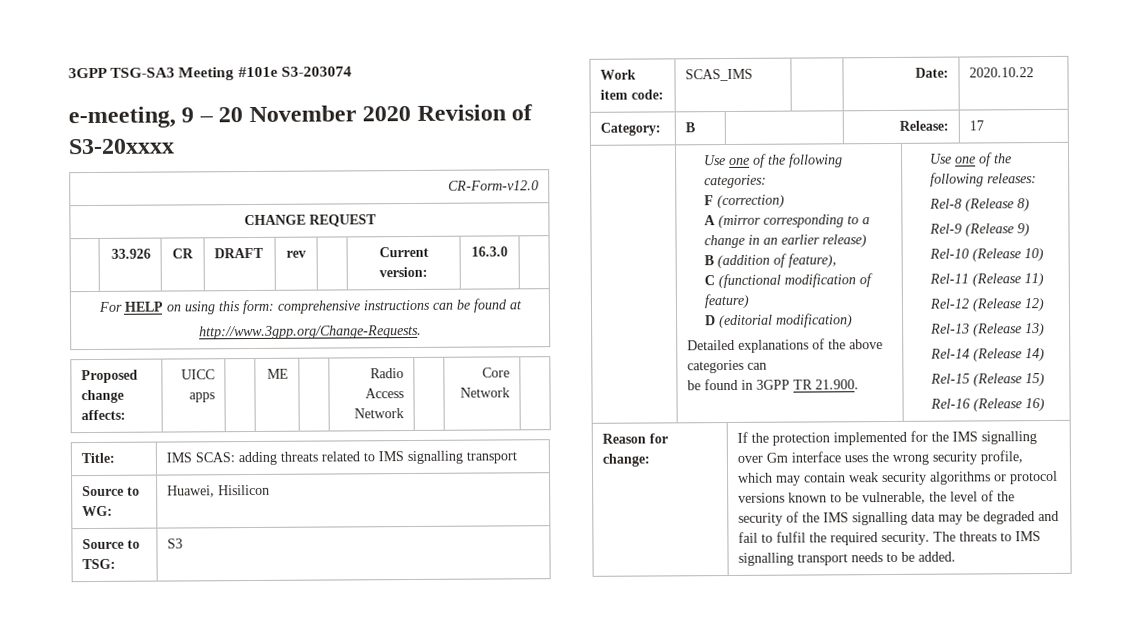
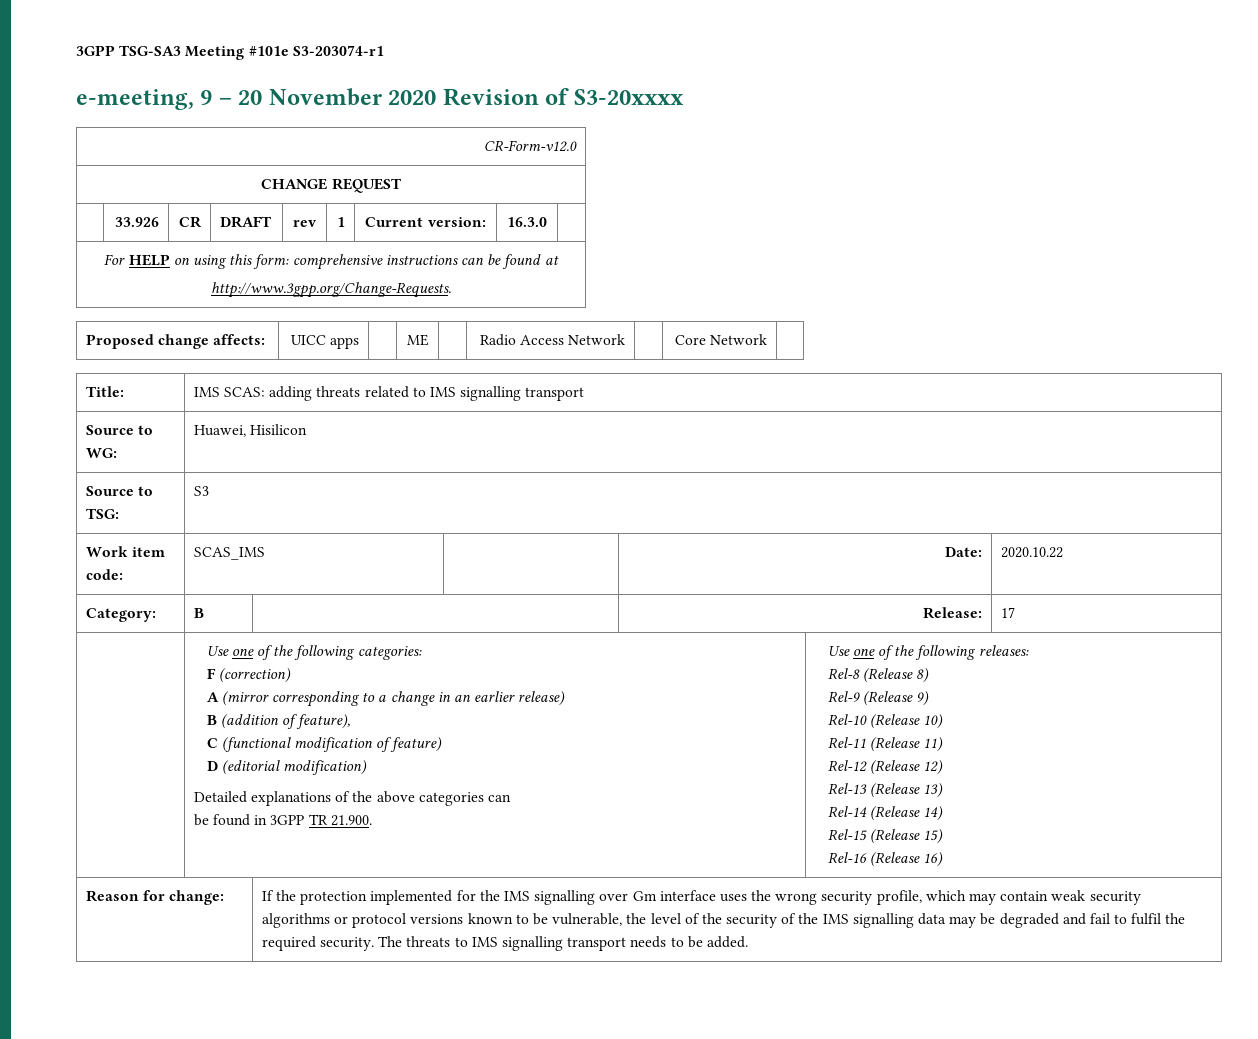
[280,66,352,77] S3-203074 -> [292,45,384,56] S3-203074-r1
(306, 254) none -> [336,217,345,227] 1

